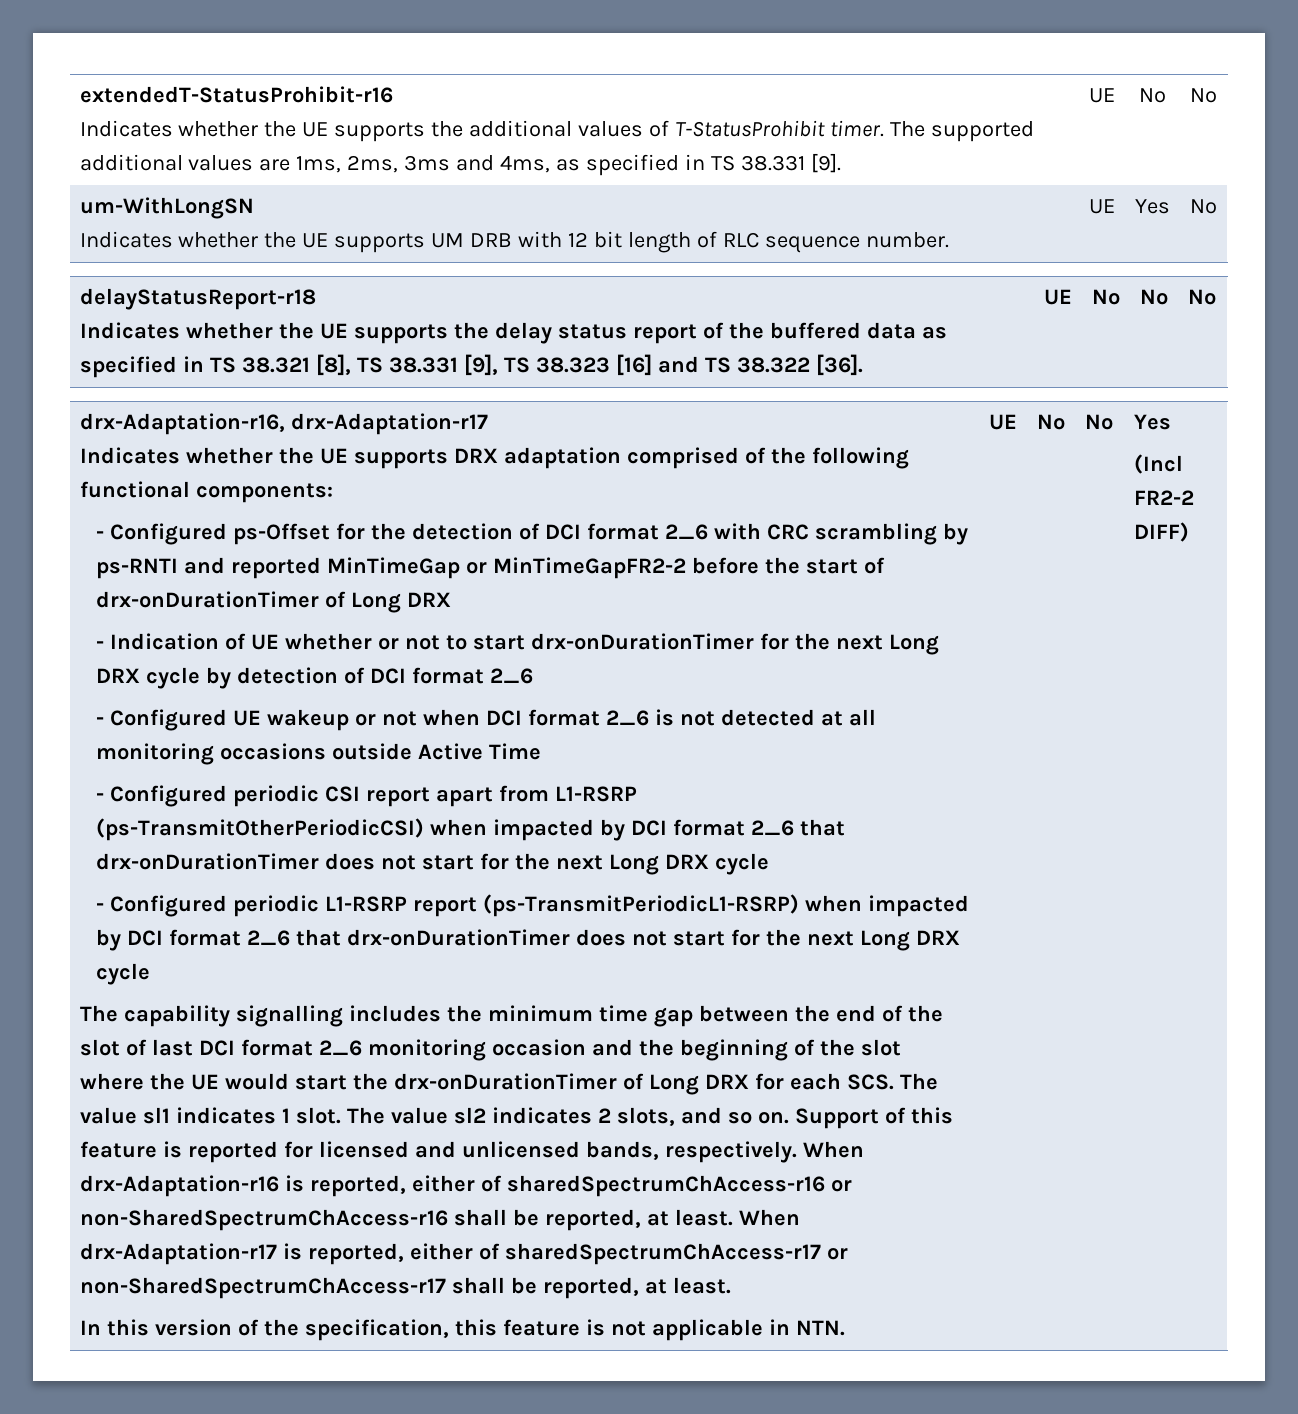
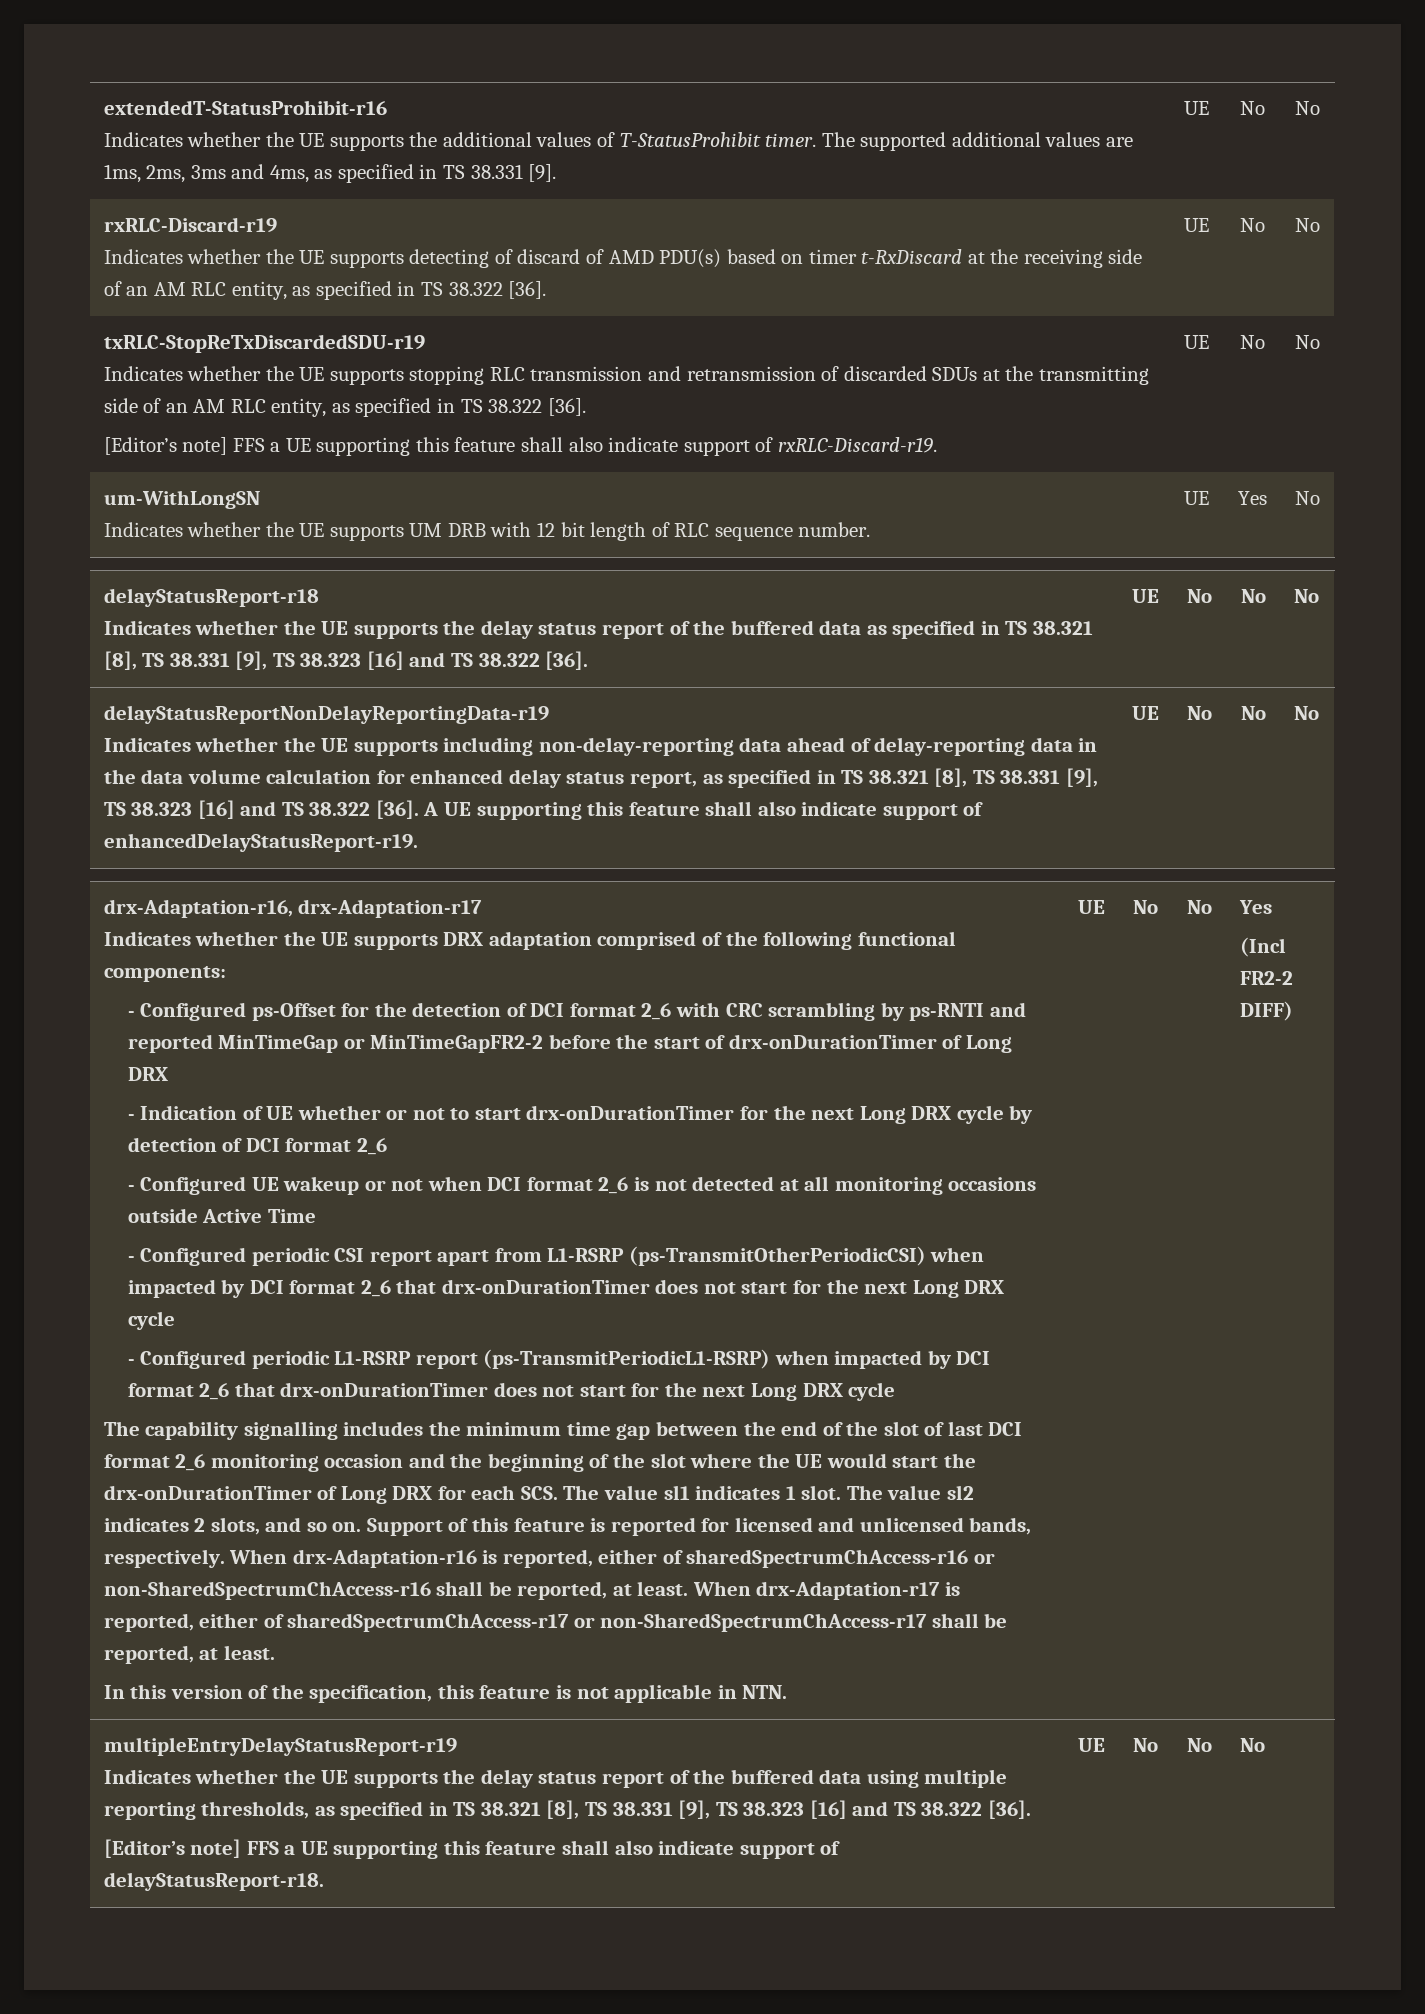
(1217, 95) none -> [103,217,277,233] [103,249,1143,268] [103,281,547,300] [1184,218,1209,232] [1239,218,1265,232] [1295,218,1320,232] [103,334,425,353] [103,366,1149,385] [103,398,586,417] [103,437,937,456] [1184,335,1209,349] [1239,335,1265,349] [1295,335,1320,349] // rxRLC-Discard-r19 // Indicates whether the UE supports detecting of discard of AMD PDU(s) based on timer t-RxDiscard at the receiving side of an AM RLC entity, as specified in TS 38.322 [36]. | UE | No | No // txRLC-StopReTxDiscardedSDU-r19 // Indicates whether the UE supports stopping RLC transmission and retransmission of discarded SDUs at the transmitting side of an AM RLC entity, as specified in TS 38.322 [36]. // [Editor’s note] FFS a UE supporting this feature shall also indicate support of rxRLC-Discard-r19. | UE | No | No
(1216, 297) none -> [103,705,549,724] [103,737,1098,756] [103,768,1098,788] [103,800,984,820] [103,833,418,852] [1131,706,1159,720] [1186,706,1212,720] [1240,706,1266,720] [1293,706,1319,720] // delayStatusReportNonDelayReportingData-r19 // Indicates whether the UE supports including non-delay-reporting data ahead of delay-reporting data in the data volume calculation for enhanced delay status report, as specified in TS 38.321 [8], TS 38.331 [9], TS 38.323 [16] and TS 38.322 [36]. A UE supporting this feature shall also indicate support of enhancedDelayStatusReport-r19. | UE | No | No | No
(1189, 532) none -> [103,1737,457,1756] [103,1769,1008,1788] [103,1800,1031,1820] [103,1839,841,1859] [103,1872,324,1891] [1077,1738,1105,1752] [1132,1738,1158,1752] [1186,1738,1212,1752] [1239,1738,1265,1752] // multipleEntryDelayStatusReport-r19 // Indicates whether the UE supports the delay status report of the buffered data using multiple reporting thresholds, as specified in TS 38.321 [8], TS 38.331 [9], TS 38.323 [16] and TS 38.322 [36]. // [Editor’s note] FFS a UE supporting this feature shall also indicate support of delayStatusReport-r18. | UE | No | No | No

